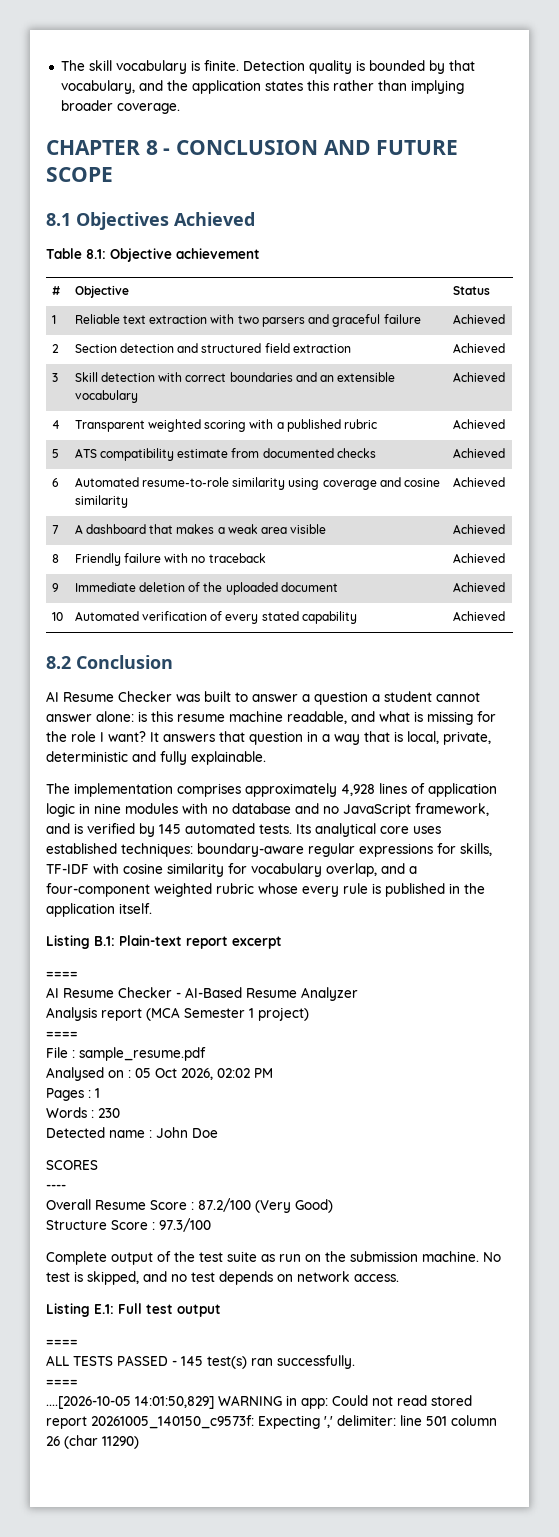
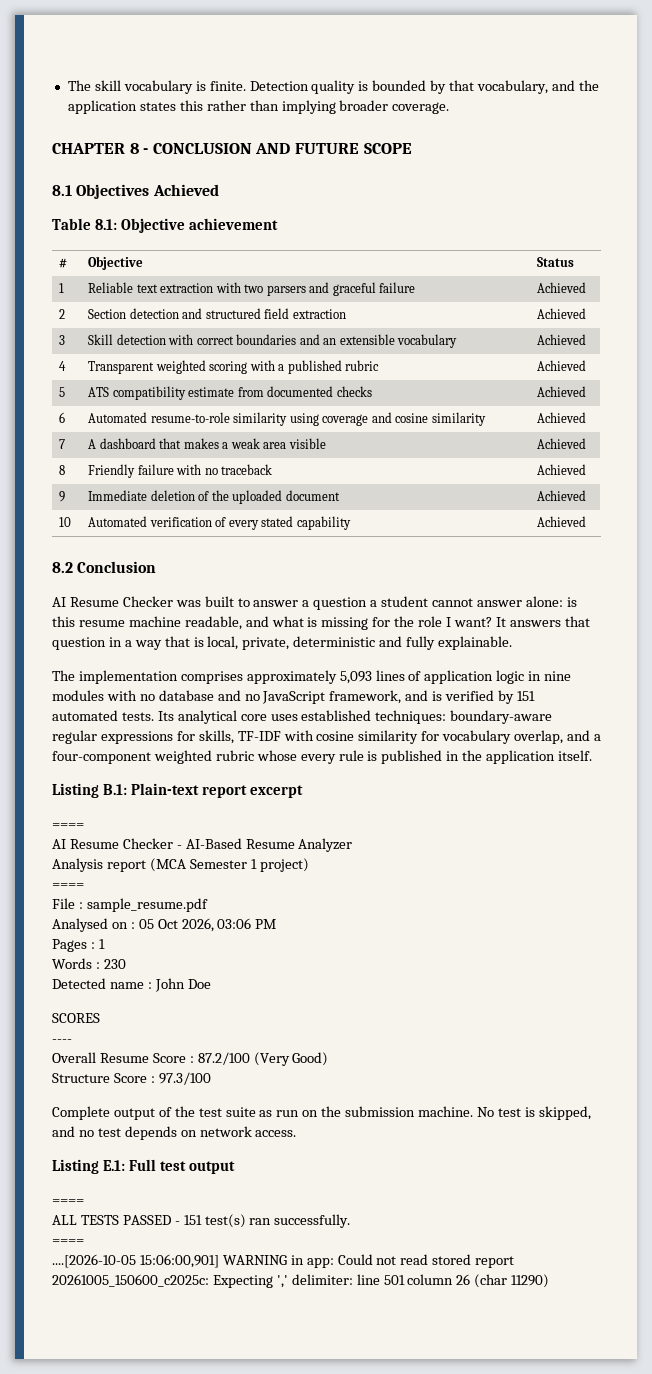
[341,784,375,796] 4,928 -> [339,671,372,684] 5,093
[159,824,181,834] 145 -> [516,691,535,701] 151
[217,1068,250,1078] 02:02 -> [217,918,252,929] 03:06
[181,1356,203,1366] 145 -> [183,1215,202,1225] 151
[135,1396,214,1409] 14:01:50,829] -> [139,1254,219,1268] 15:06:00,901]
[91,1415,254,1429] 20261005_140150_c9573f: -> [52,1274,209,1287] 20261005_150600_c2025c:

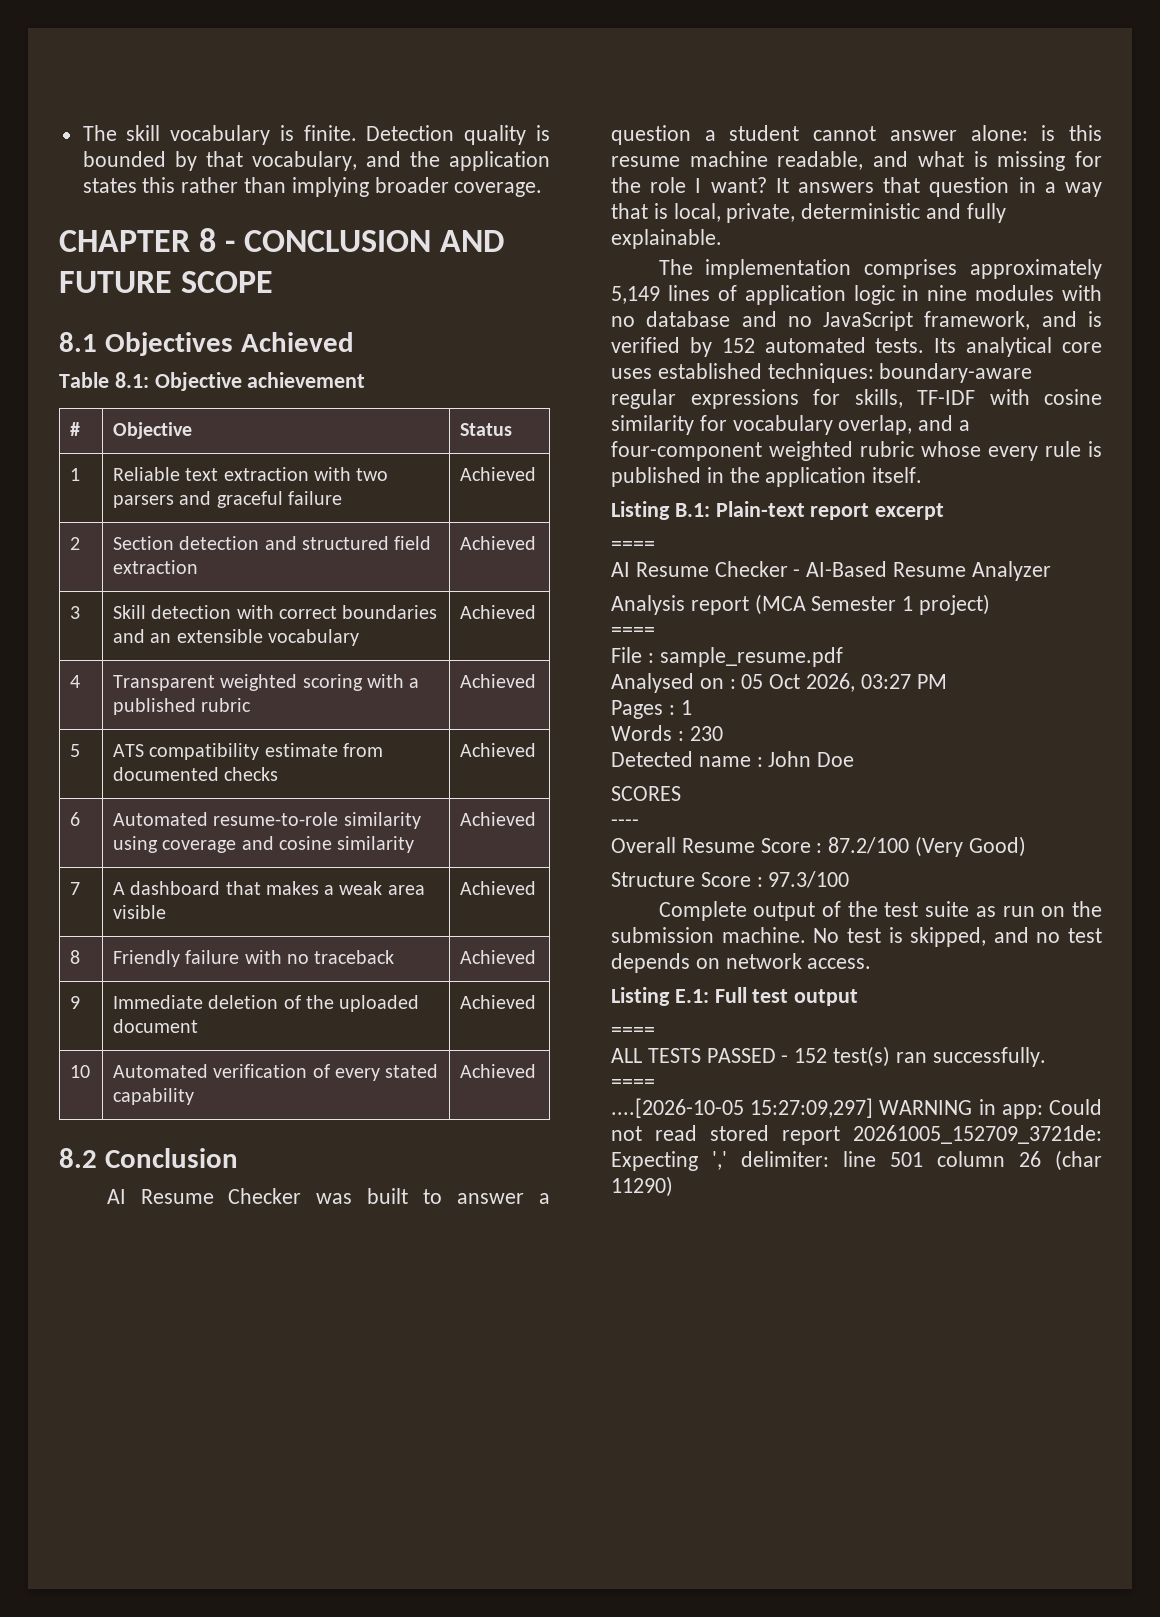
[339,671,372,684] 5,093 -> [611,286,660,304] 5,149
[516,691,535,701] 151 -> [721,338,755,353] 152
[217,918,252,929] 03:06 -> [860,674,911,689] 03:27
[183,1215,202,1225] 151 -> [794,1048,828,1063] 152
[139,1254,219,1268] 15:06:00,901] -> [750,1098,874,1118] 15:27:09,297]
[52,1274,209,1287] 20261005_150600_c2025c: -> [853,1125,1102,1144] 20261005_152709_3721de:

